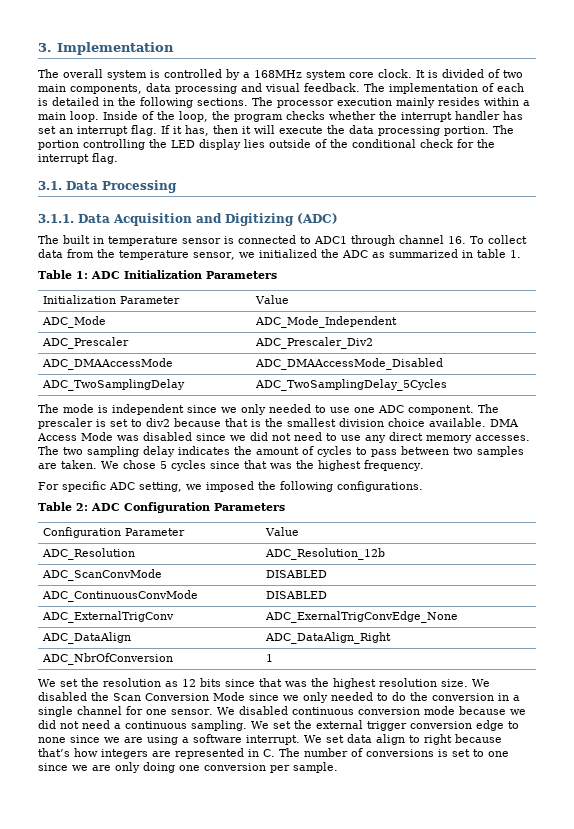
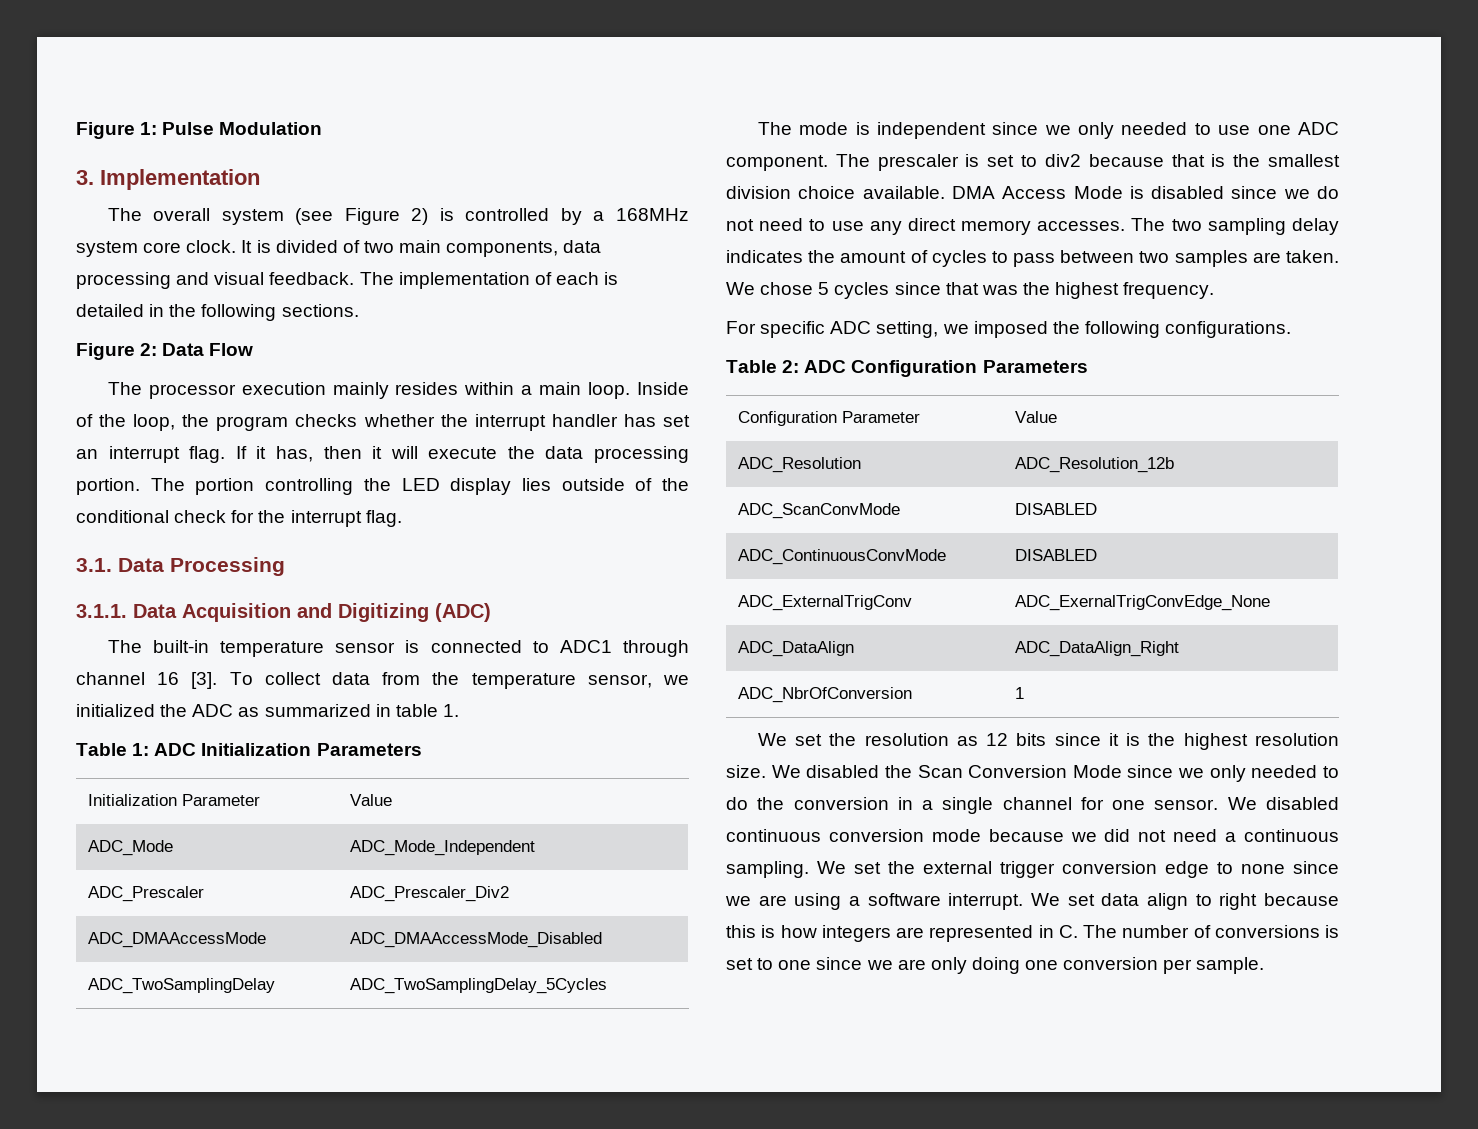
(38, 47) none -> [76,122,323,139] Figure 1: Pulse Modulation //
(147, 75) none -> [295,208,429,225] (see Figure 2)
(248, 102) none -> [76,343,254,360] // Figure 2: Data Flow //
[63,235,104,244] built in -> [152,640,209,653] built-in
[448,236,466,244] 16. -> [157,672,218,689] 16 [3].
[117,435,139,441] was -> [1129,186,1144,199] is
[250,432,268,441] did -> [1317,186,1339,199] do
[259,678,307,687] that was -> [1108,733,1141,746] it is
[38,748,70,757] that’s -> [726,925,776,938] this is

